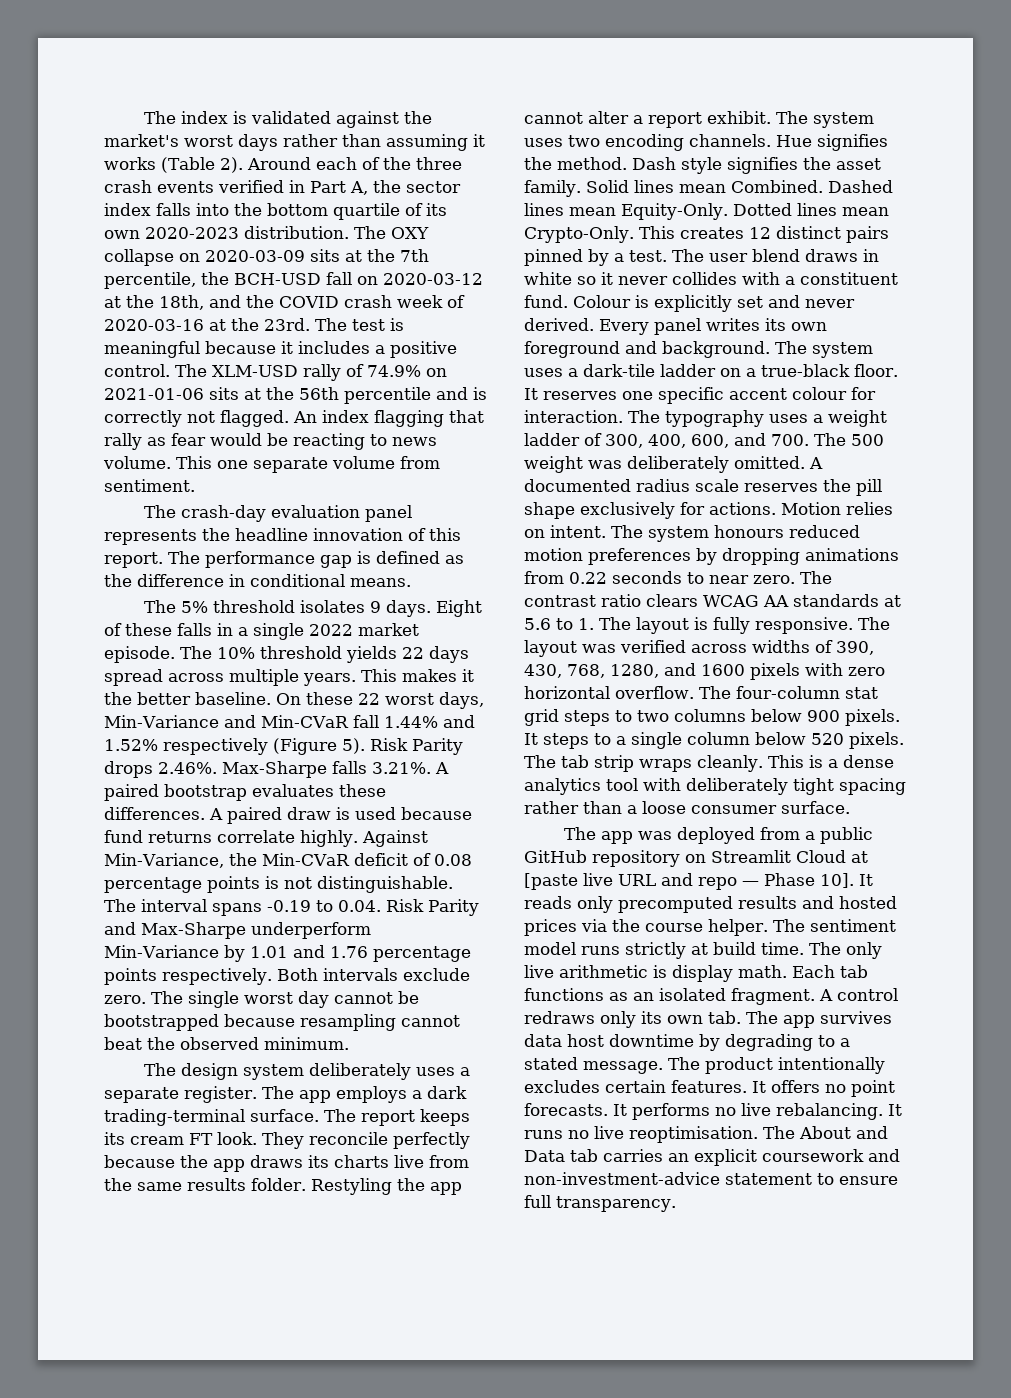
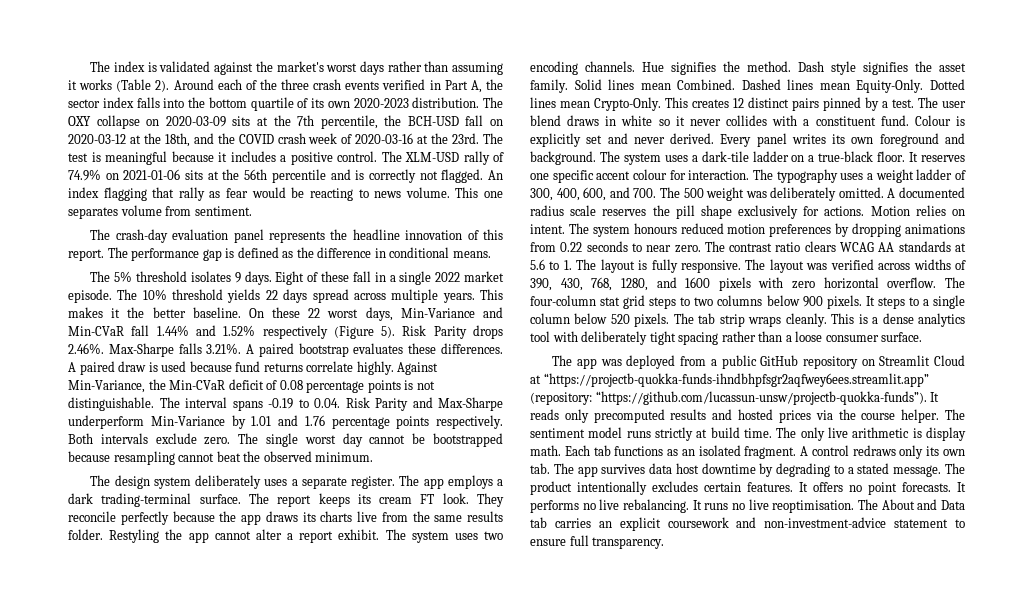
[253,457,328,473] separate -> [68,207,118,219] separates
[177,623,212,636] falls -> [352,271,371,282] fall
[524,873,854,890] [paste live URL and repo — Phase 10]. -> [543,373,929,387] [530,391,927,405] “https://projectb-quokka-funds-ihndbhpfsgr2aqfwey6ees.streamlit.app” (repository: “https://github.com/lucassun-unsw/projectb-quokka-funds”).

